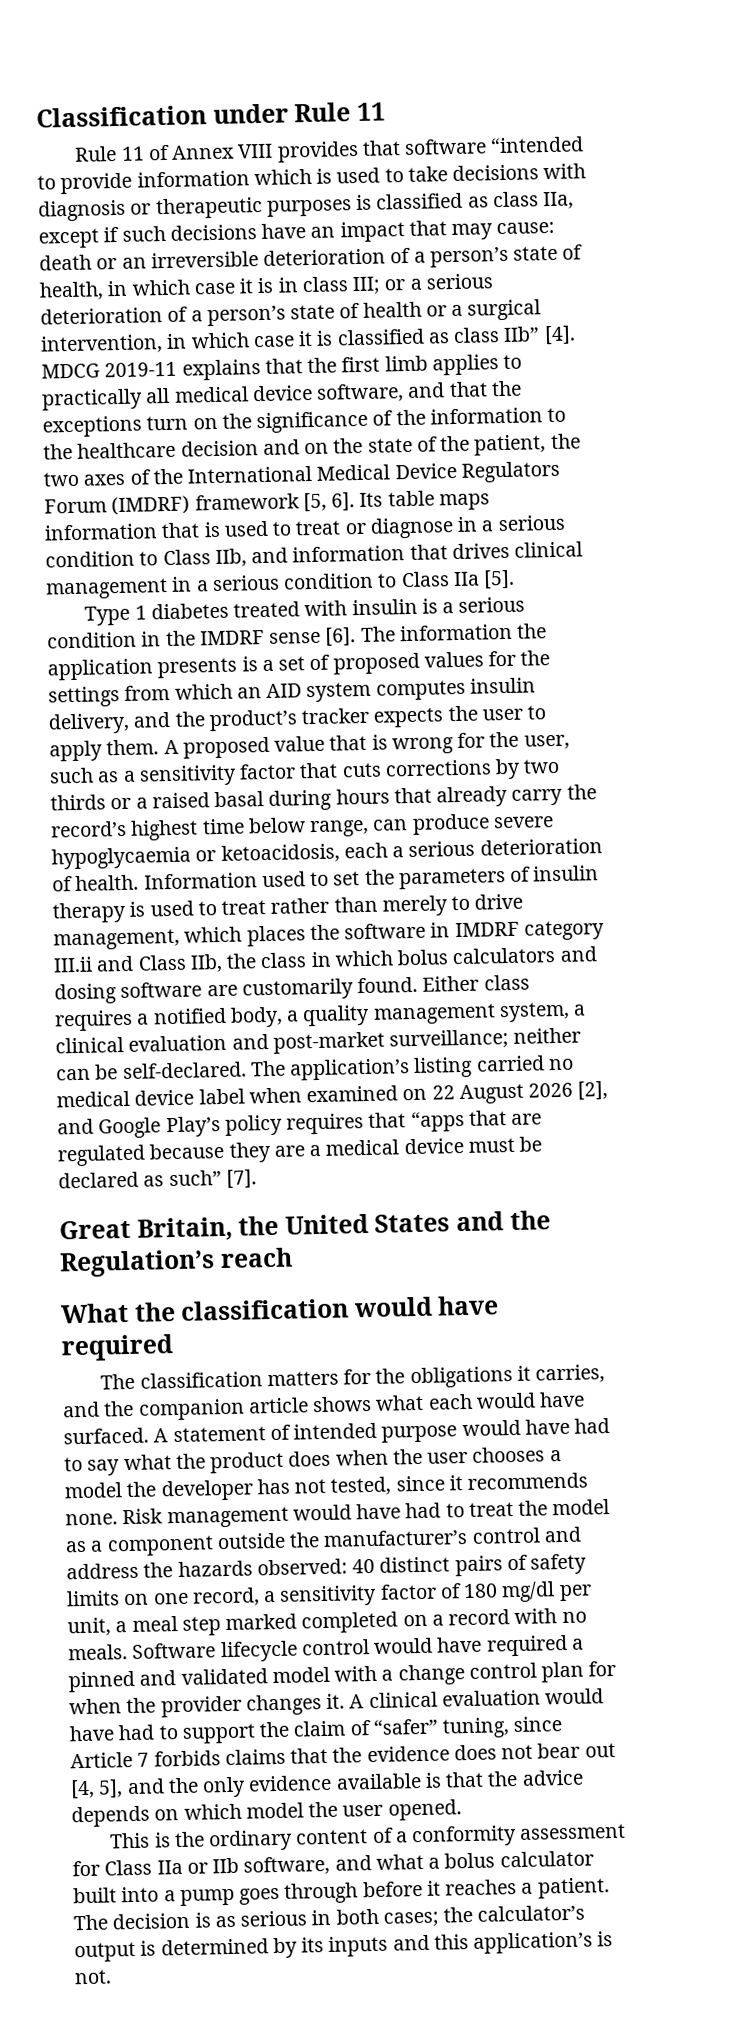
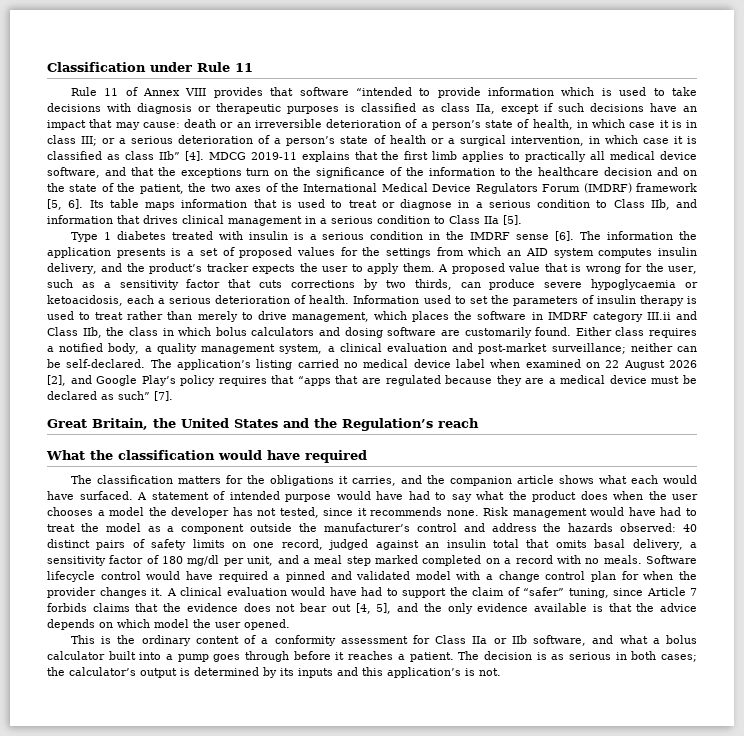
[50,784,597,811] [50,817,370,841] thirds or a raised basal during hours that already carry the record’s highest time below range, -> [414,279,452,290] thirds,
(260, 1597) none -> [328,539,683,550] judged against an insulin total that omits basal delivery,
(111, 1627) none -> [277,555,299,564] and

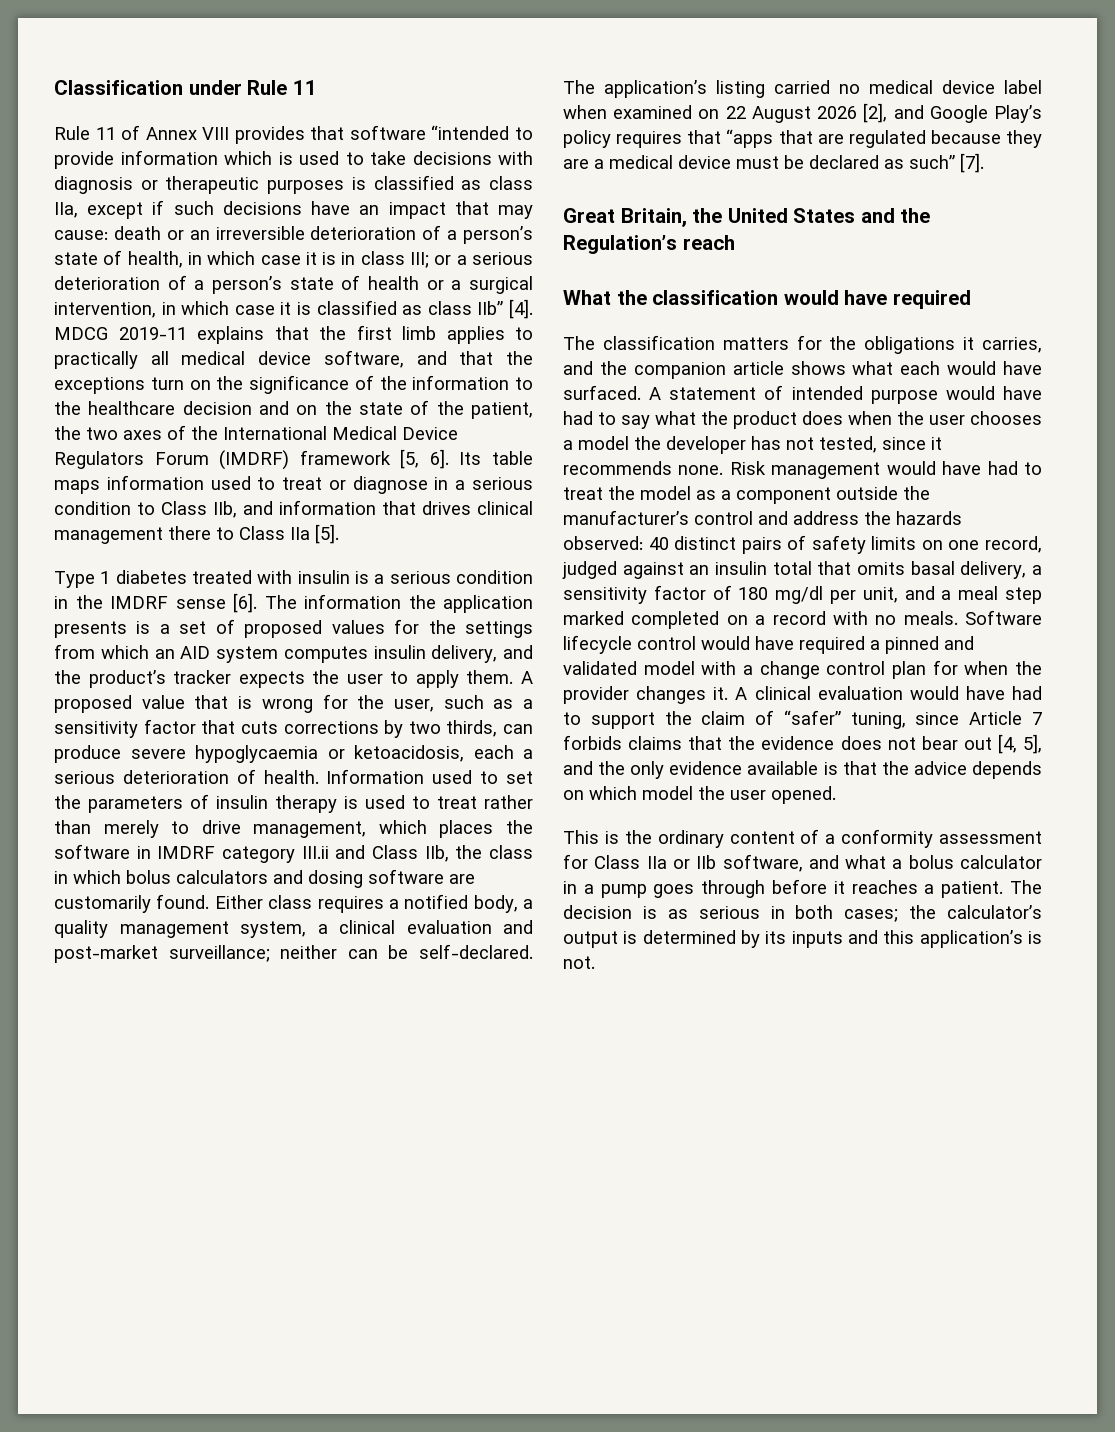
[253,199,292,208] that is -> (204, 482) none
[305,215,430,224] in a serious condition -> [168,526,211,540] there
[108,651,162,660] built into -> [563,881,577,894] in

